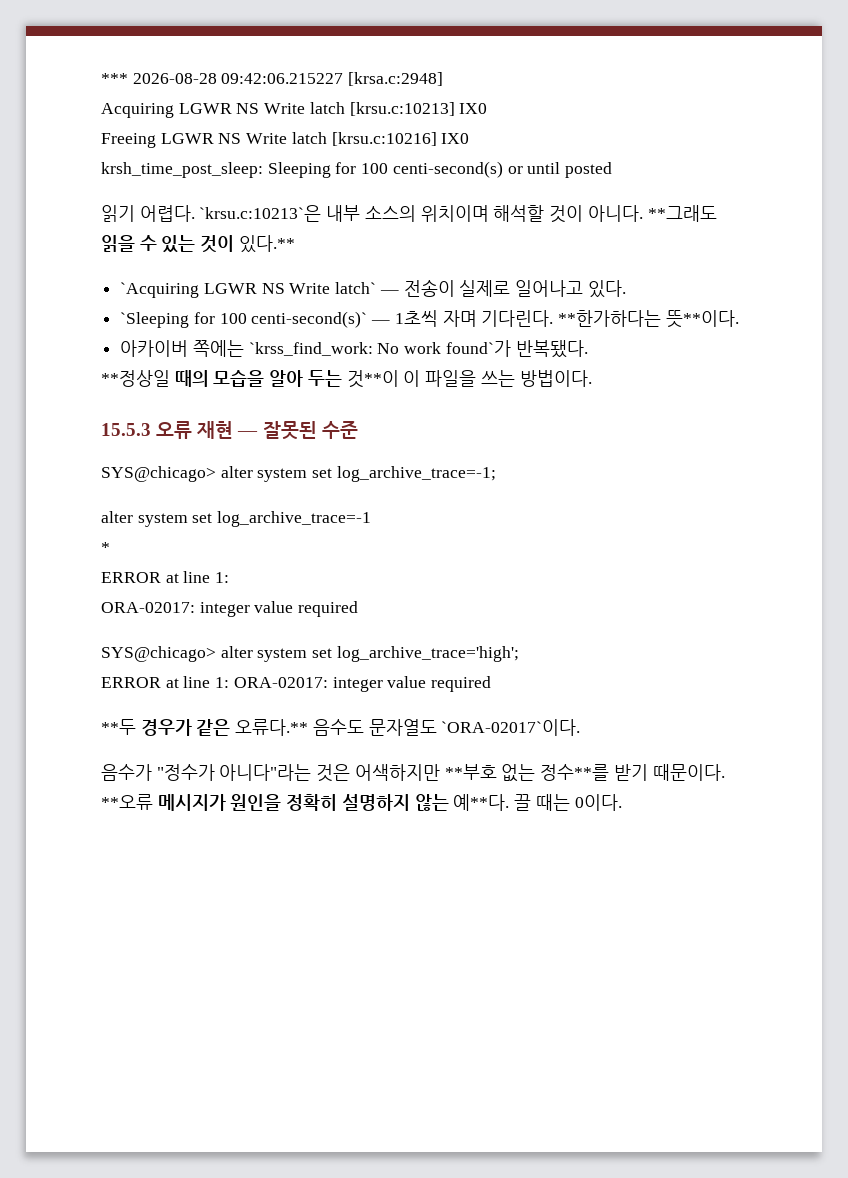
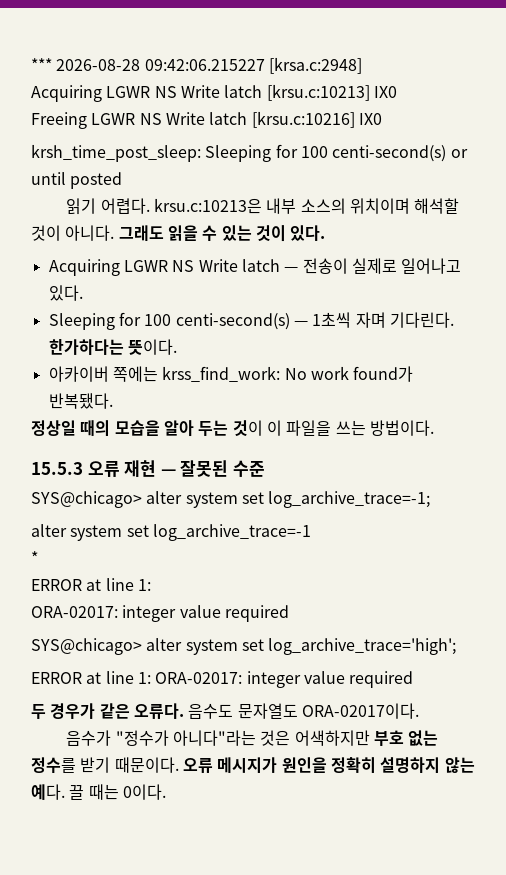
[199,205,322,222] `krsu.c:10213`은 -> [154,198,263,214] krsu.c:10213은
[647,205,717,222] **그래도 -> [118,225,164,241] 그래도
[238,235,295,253] [120,282,377,298] 있다.** // `Acquiring LGWR NS Write latch` -> [290,225,326,241] [48,259,280,276] 있다. // Acquiring LGWR NS Write latch
[120,311,368,328] `Sleeping for 100 centi-second(s)` -> [48,312,290,330] Sleeping for 100 centi-second(s)
[558,310,739,328] **한가하다는 뜻**이다. -> [48,339,177,355] 한가하다는 뜻이다.
[248,342,373,356] `krss_find_work: -> [162,366,281,382] krss_find_work:
[445,340,511,357] found`가 -> [353,366,414,382] found가
[101,370,170,387] **정상일 -> [31,420,76,436] 정상일
[346,370,399,388] 것**이 -> [232,420,263,436] 것이
[101,719,136,735] **두 -> [31,704,46,719] 두
[235,719,309,736] 오류다.** -> [133,703,184,719] 오류다.
[441,719,581,736] `ORA-02017`이다. -> [301,703,419,719] ORA-02017이다.
[444,764,610,782] **부호 없는 정수**를 -> [374,730,439,746] [31,757,76,773] 부호 없는 정수를
[101,794,153,810] **오류 -> [182,758,213,773] 오류
[453,794,510,811] 예**다. -> [31,784,65,800] 예다.

